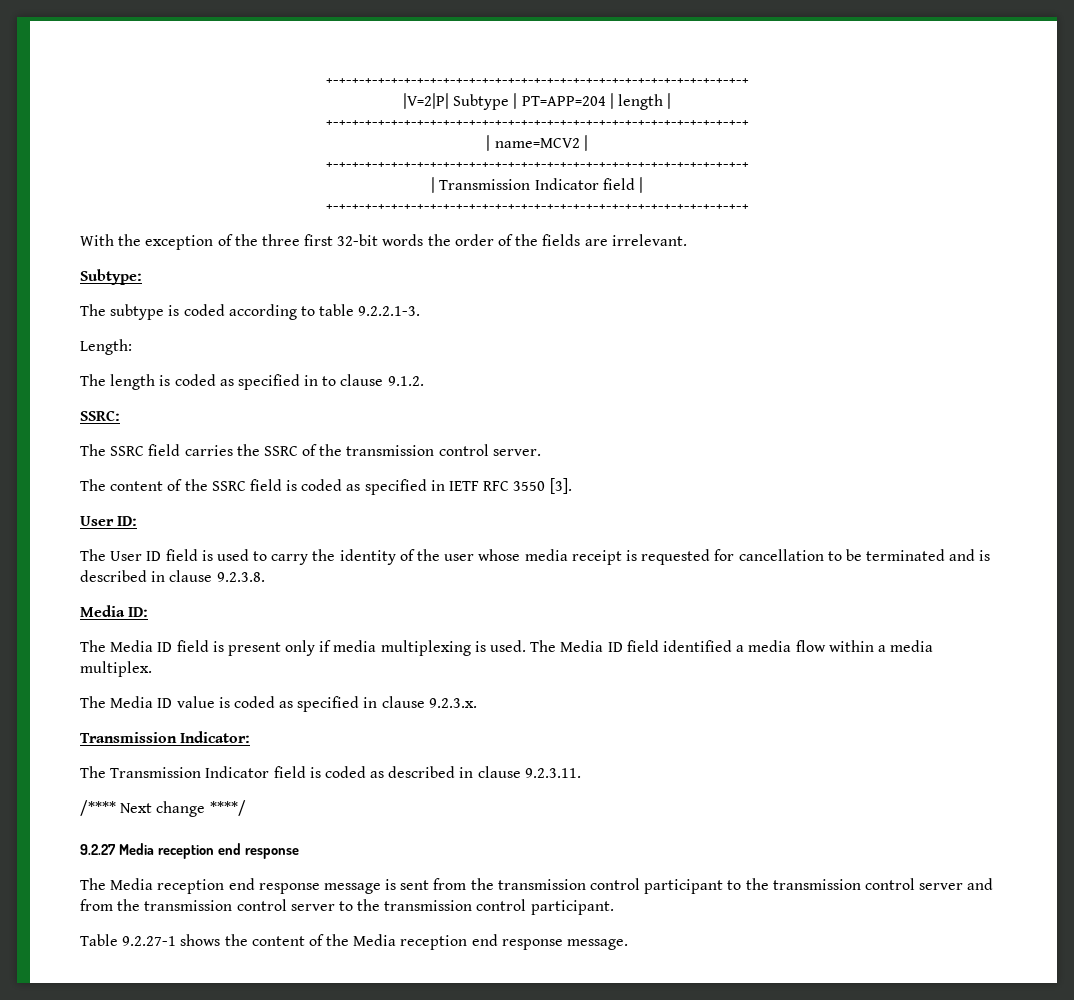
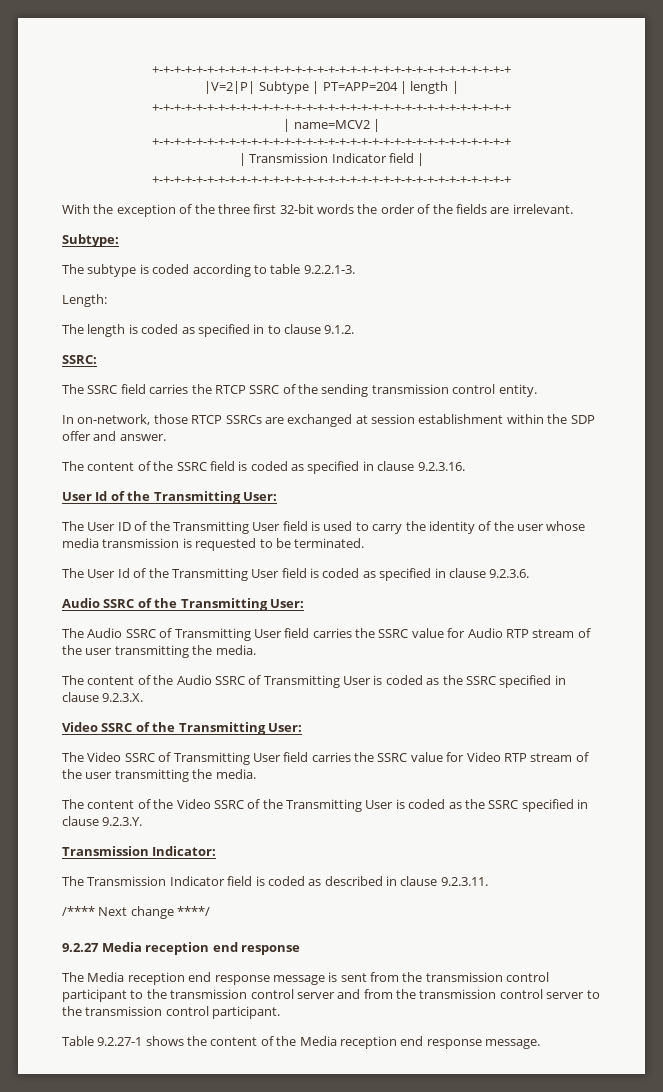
[263,444,541,456] SSRC of the transmission control server. -> [214,384,537,397] [62,414,595,427] [62,431,166,441] RTCP SSRC of the sending transmission control entity. // In on-network, those RTCP SSRCs are exchanged at session establishment within the SDP offer and answer.
[449,478,572,494] [80,516,138,526] IETF RFC 3550 [3]. // User ID: -> [377,461,465,471] [62,491,277,504] clause 9.2.3.16. // User Id of the Transmitting User:
(162, 556) none -> [134,521,281,534] of the Transmitting User
[571,550,622,565] receipt -> [102,538,180,548] transmission
[714,549,991,561] [80,570,265,582] [80,605,149,617] [80,640,934,656] [80,661,152,677] [80,696,477,712] for cancellation to be terminated and is described in clause 9.2.3.8. // Media ID: // The Media ID field is present only if media multiplexing is used. The Media ID field identified a media flow within a media multiplex. // The Media ID value is coded as specified in clause 9.2.3.x. -> [259,538,365,548] [62,568,530,581] [62,598,304,611] [62,628,591,641] [62,645,256,658] [62,675,566,688] [62,692,144,702] [62,722,302,735] [62,752,589,765] [62,769,256,782] [62,799,588,812] [62,816,143,826] to be terminated. // The User Id of the Transmitting User field is coded as specified in clause 9.2.3.6. // Audio SSRC of the Transmitting User: // The Audio SSRC of Transmitting User field carries the SSRC value for Audio RTP stream of the user transmitting the media. // The content of the Audio SSRC of Transmitting User is coded as the SSRC specified in clause 9.2.3.X. // Video SSRC of the Transmitting User: // The Video SSRC of Transmitting User field carries the SSRC value for Video RTP stream of the user transmitting the media. // The content of the Video SSRC of the Transmitting User is coded as the SSRC specified in clause 9.2.3.Y.

